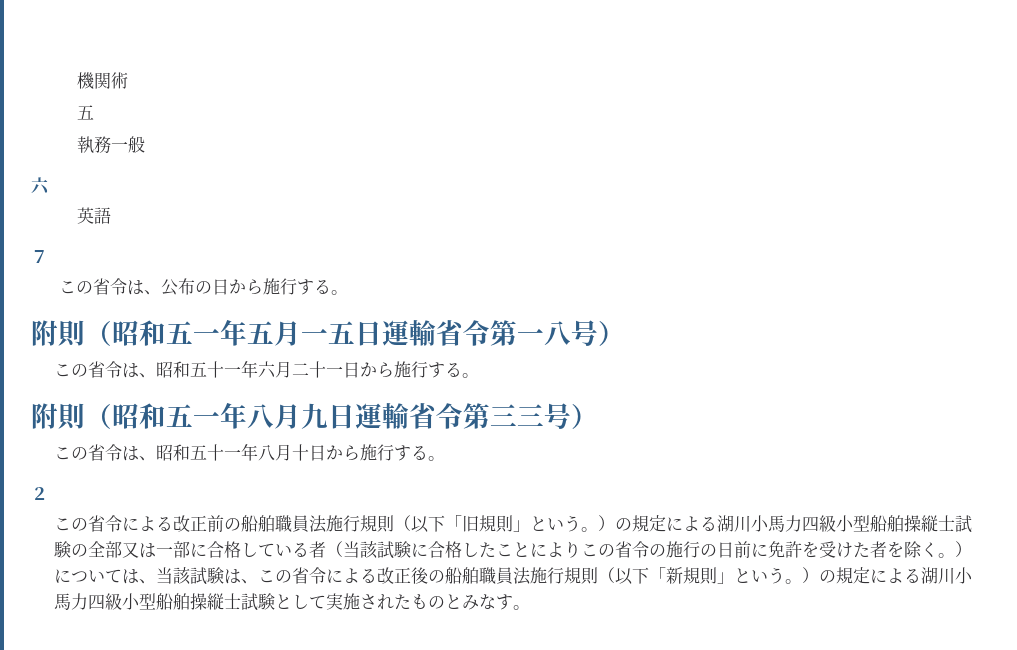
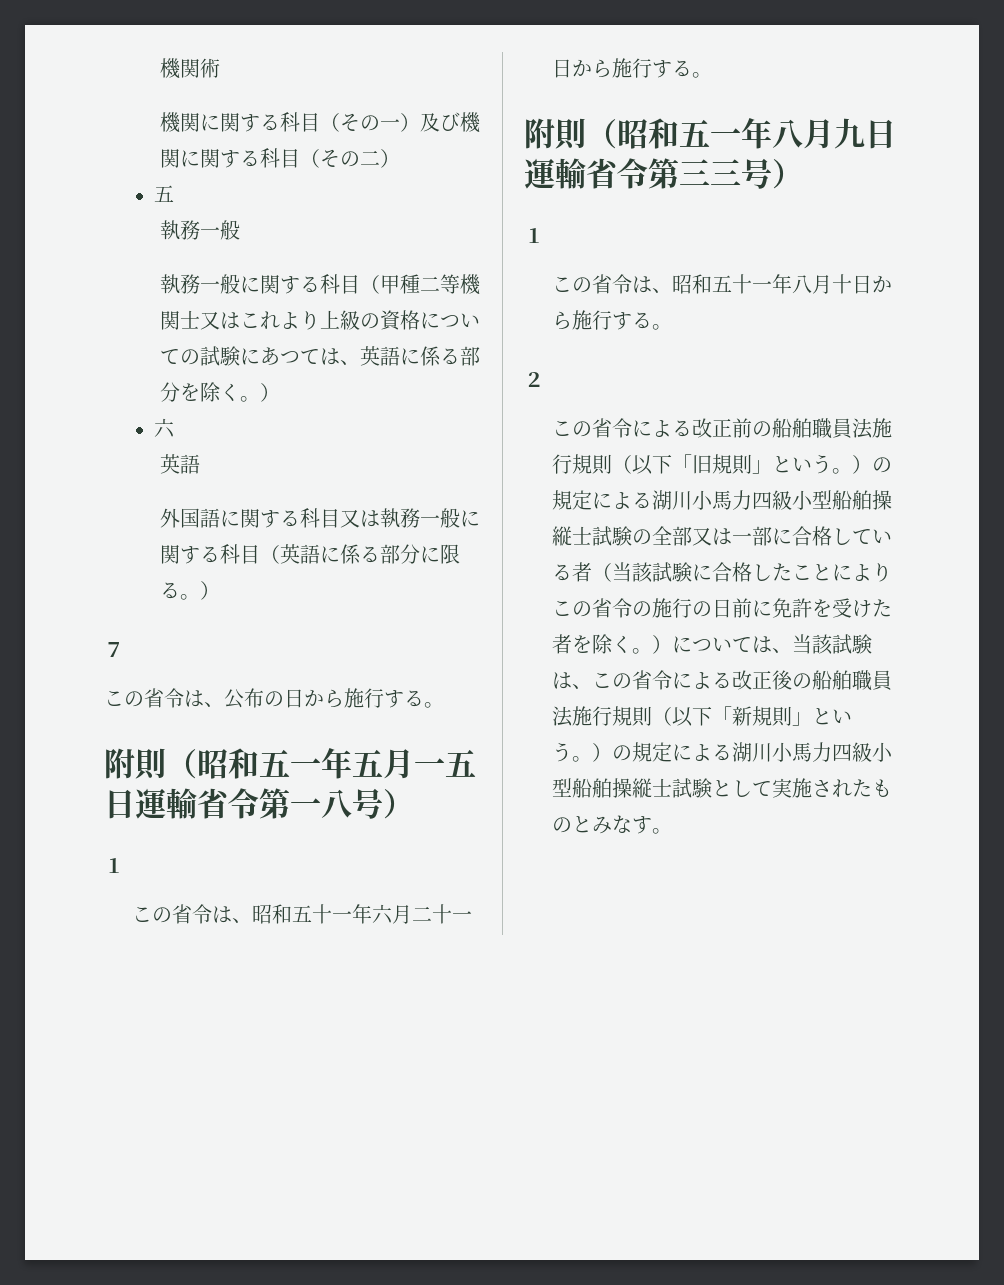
[76,105,94,120] [76,136,145,153] [31,177,50,195] [76,207,111,224] 五 // 執務一般 // 六 // 英語 -> [159,112,481,133] [159,148,400,168] [153,185,174,202] [159,220,240,240] [159,274,481,295] [159,310,480,331] [159,346,480,366] [159,382,280,402] [153,418,175,438] [159,454,200,474] [159,508,480,528] [159,544,460,564] [159,581,220,600] 機関に関する科目（その一）及び機関に関する科目（その二） // 五 // 執務一般 // 執務一般に関する科目（甲種二等機関士又はこれより上級の資格についての試験にあつては、英語に係る部分を除く。） // 六 // 英語 // 外国語に関する科目又は執務一般に関する科目（英語に係る部分に限る。）
(625, 333) none -> [104,858,124,873] // １
(598, 416) none -> [524,228,544,243] // １

